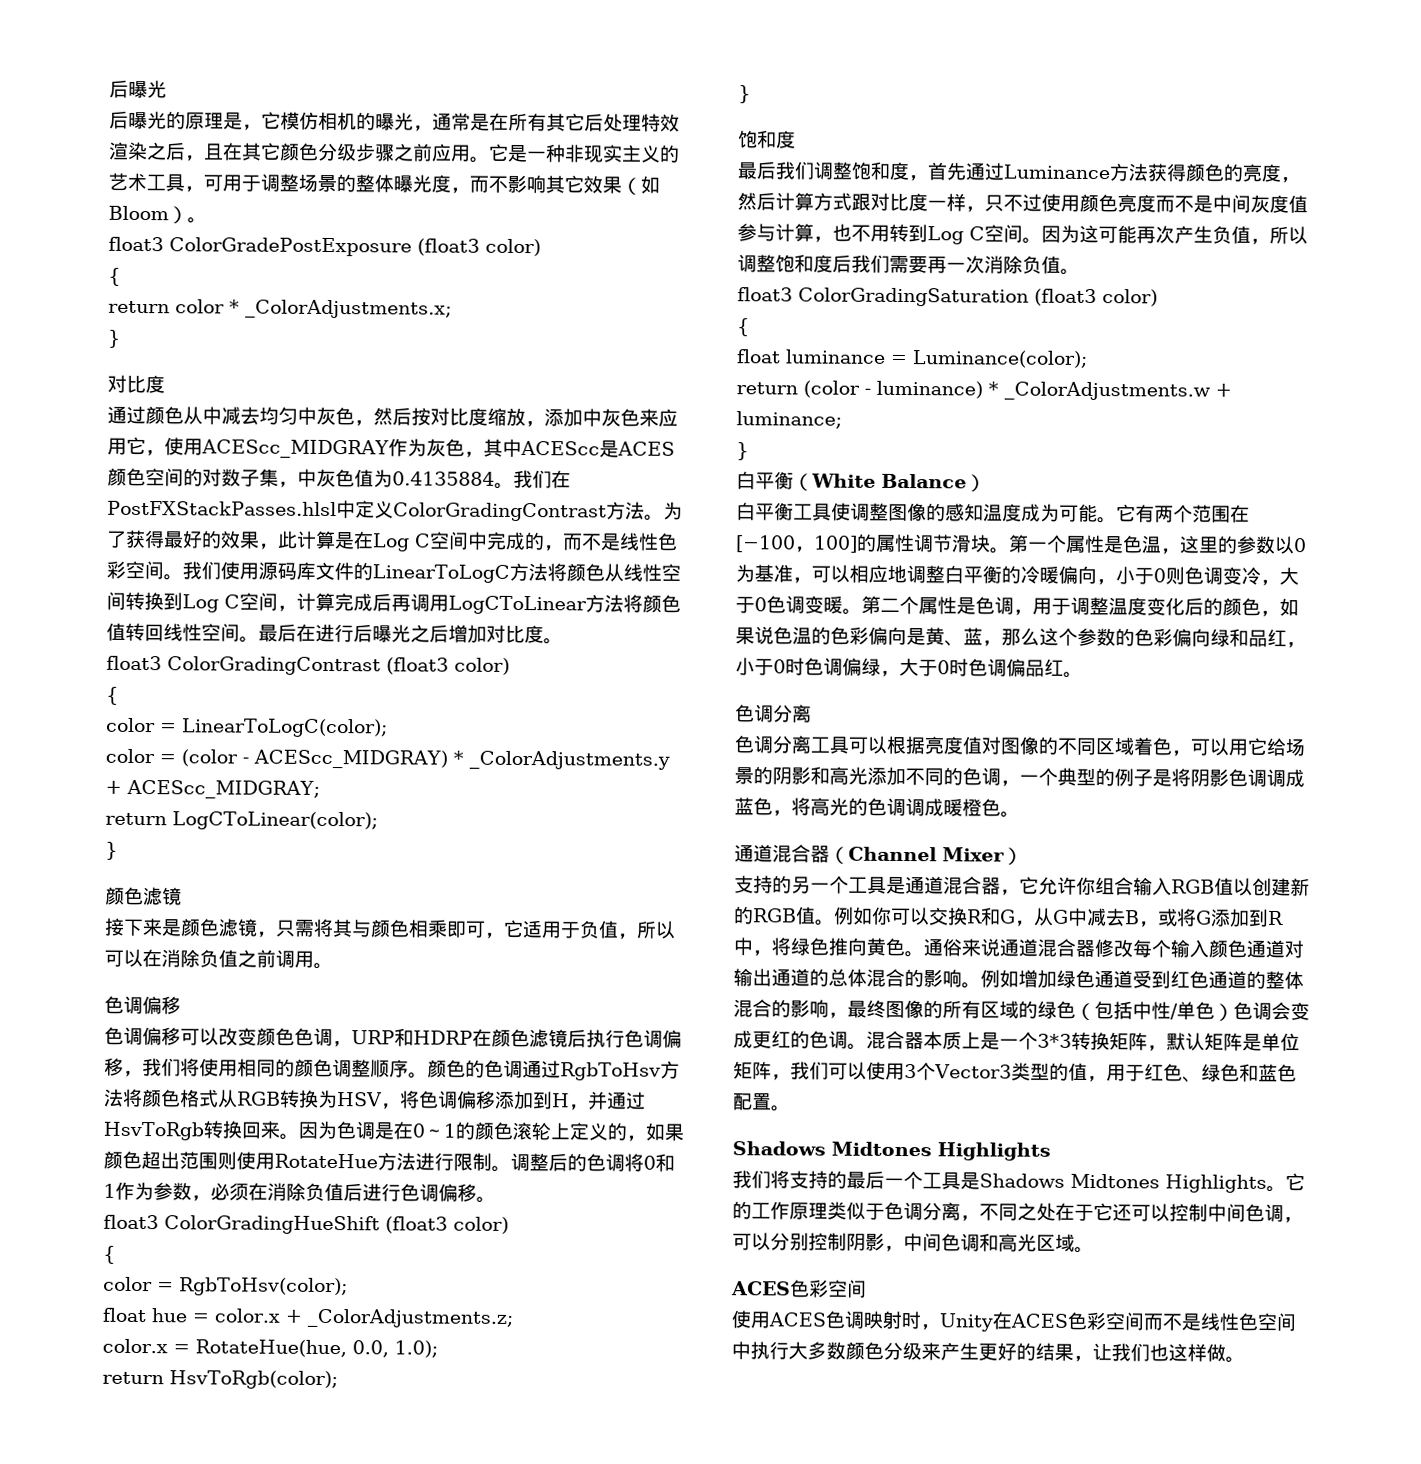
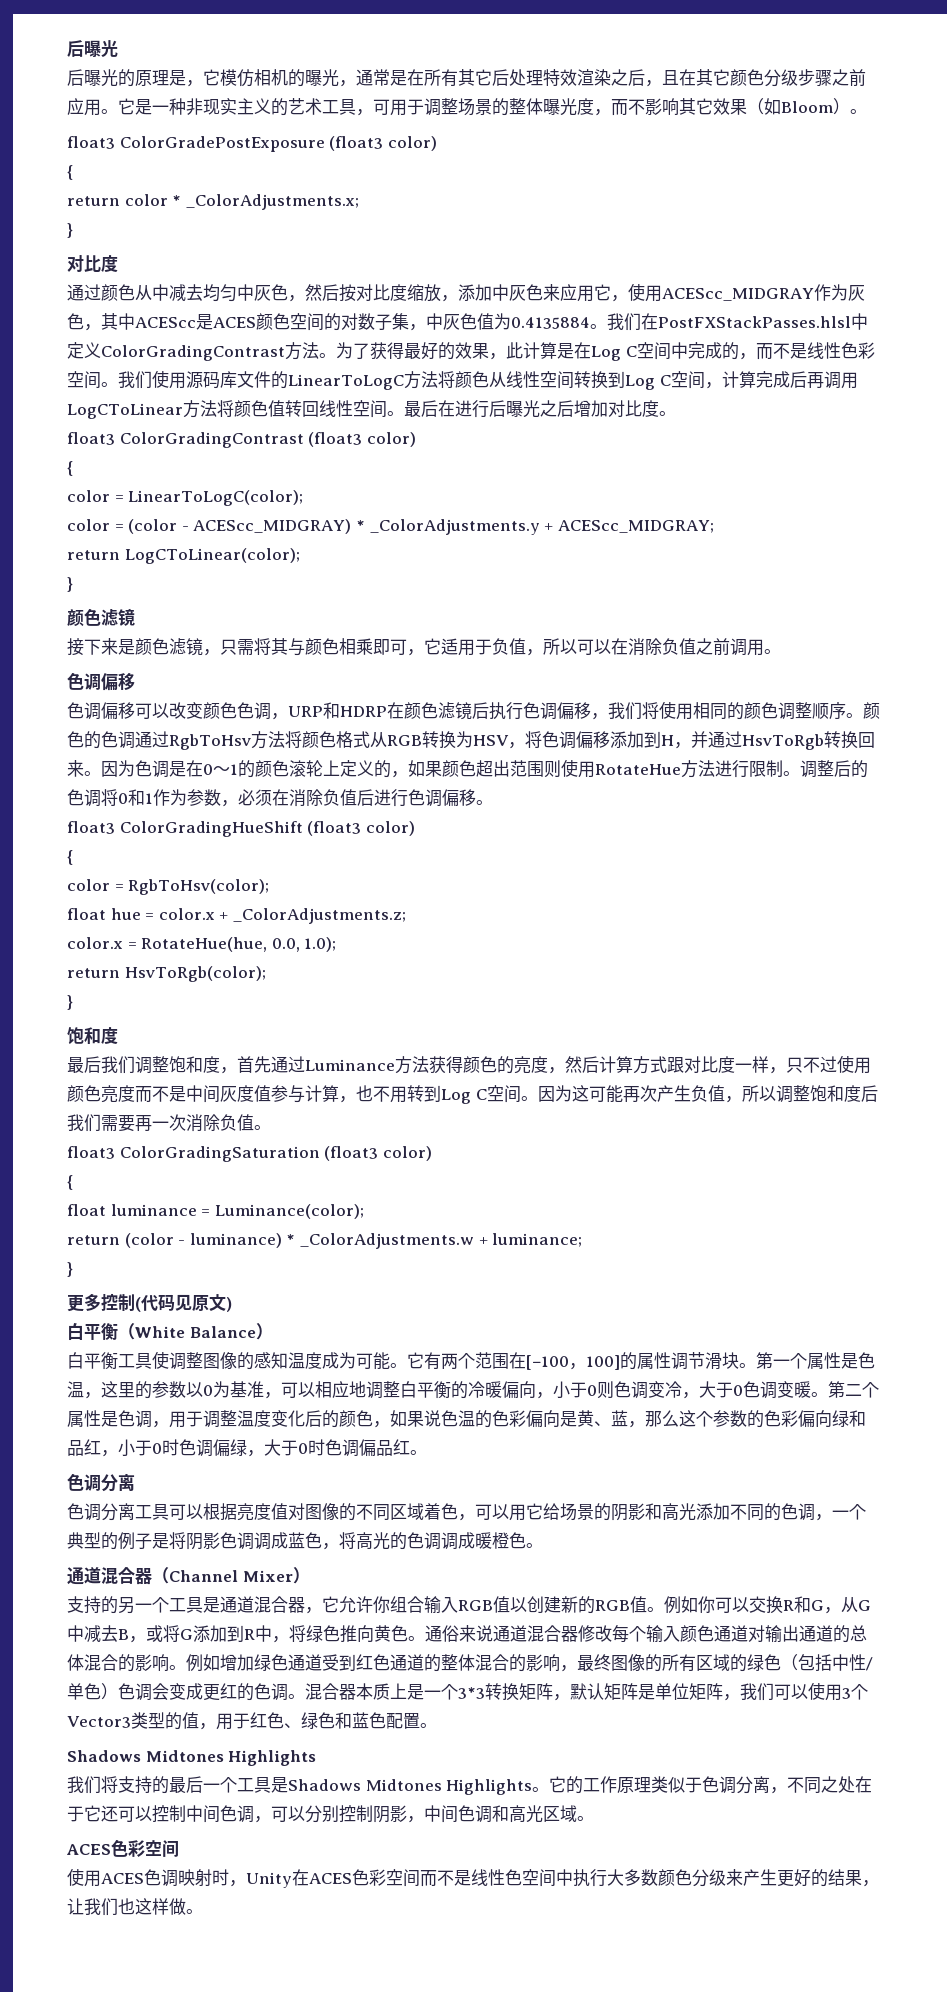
(749, 451) none -> [67,1293,232,1312] // 更多控制(代码见原文)

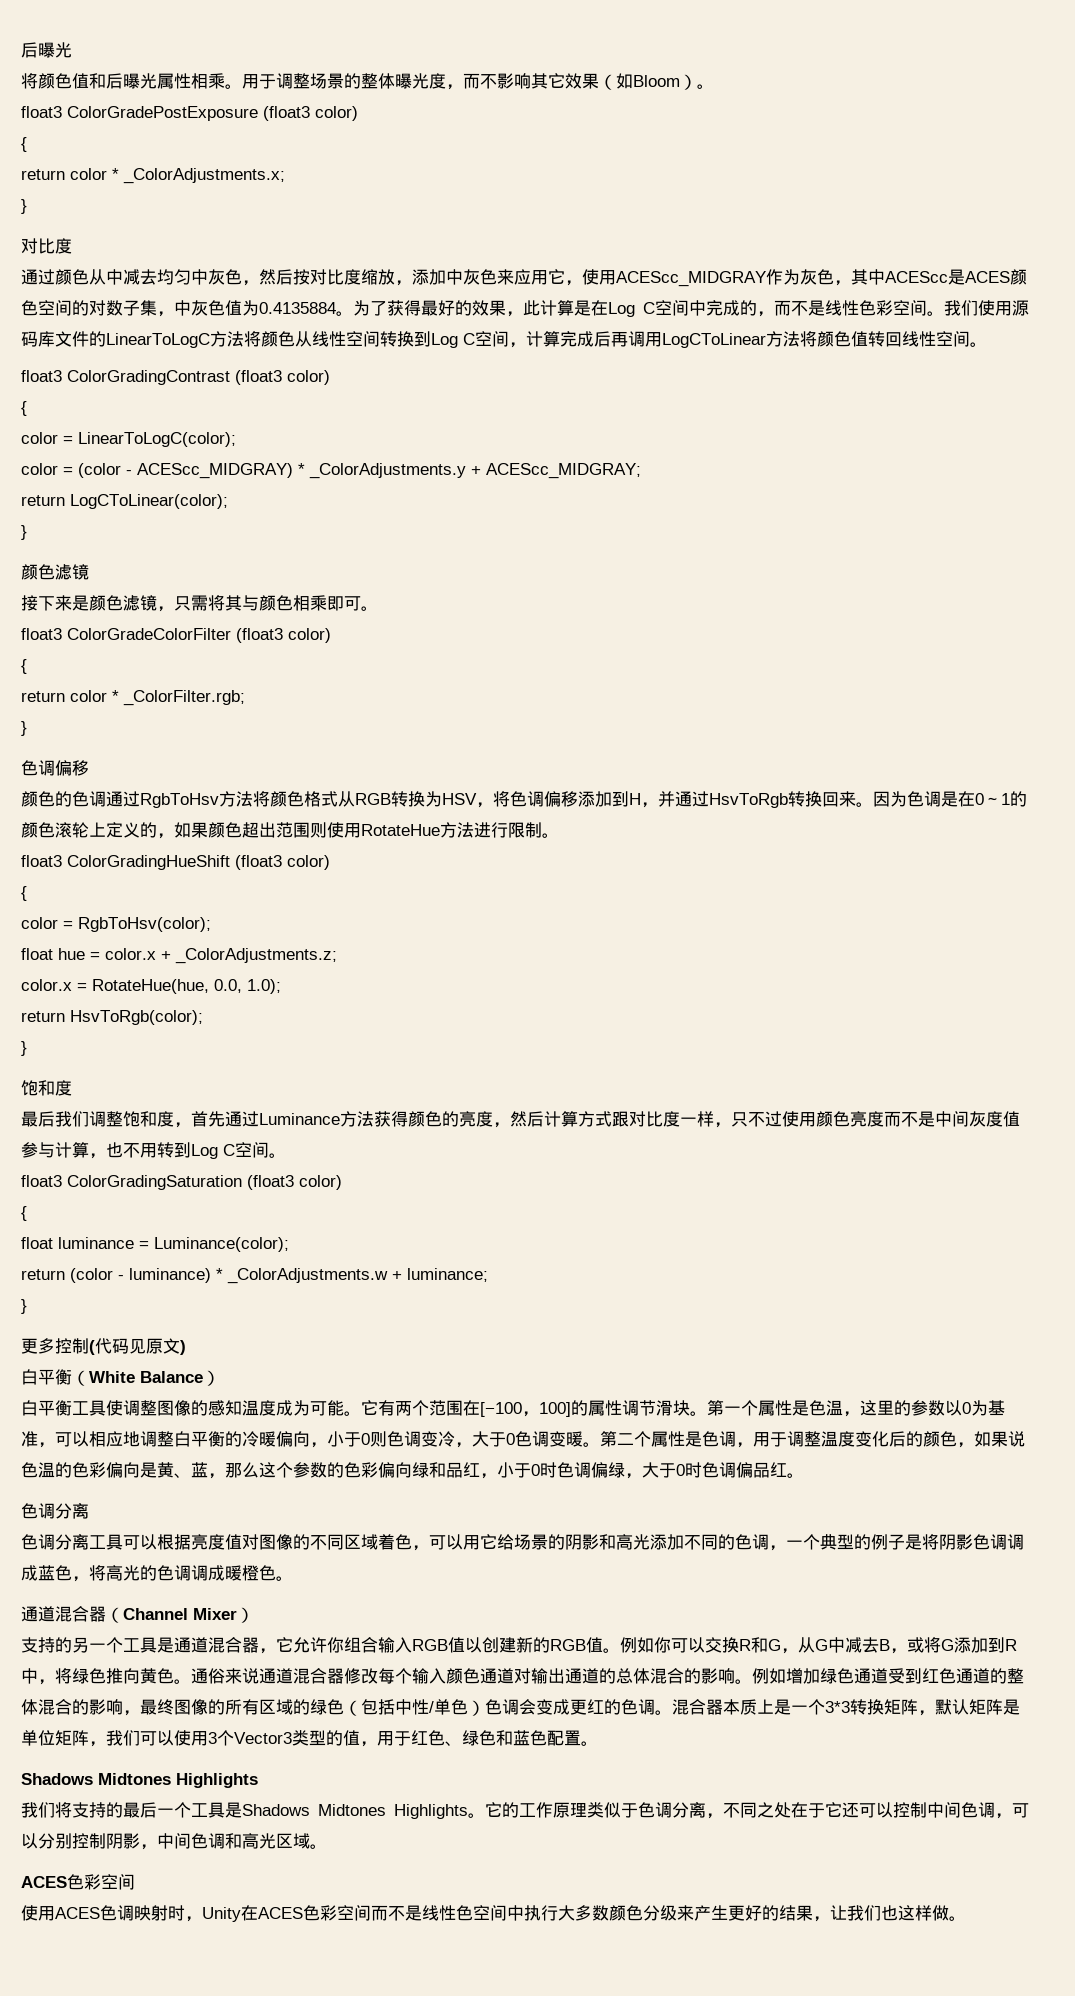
[67,69,866,87] [67,98,390,116] 后曝光的原理是，它模仿相机的曝光，通常是在所有其它后处理特效渲染之后，且在其它颜色分级步骤之前应用。它是一种非现实主义的艺术工具，可 -> [21,73,242,89] 将颜色值和后曝光属性相乘。
[607,313,868,331] [67,342,336,361] 我们在PostFXStackPasses.hlsl中定义ColorGradingContrast方法。 -> (353, 313) none
[403,400,676,418] 最后在进行后曝光之后增加对比度。 -> (987, 344) none
[407,638,781,656] [67,672,135,691] [67,701,863,720] ，它适用于负值，所以可以在消除负值之前调用。 // 色调偏移 // 色调偏移可以改变颜色色调，URP和HDRP在颜色滤镜后执行色调偏移，我们将使用相同的颜色调整顺序。 -> [361,606,378,611] [21,628,331,643] [21,659,27,674] [21,690,245,706] [21,721,27,736] [21,760,89,776] 。 // float3 ColorGradeColorFilter (float3 color) // { // return color * _ColorFilter.rgb; // } // 色调偏移 //
[800,760,868,778] [67,789,493,807] 调整后的色调将0和1作为参数，必须在消除负值后进行色调偏移。 -> (559, 835) none
[537,1085,878,1103] [67,1114,271,1132] 因为这可能再次产生负值，所以调整饱和度后我们需要再一次消除负值。 -> (286, 1155) none

